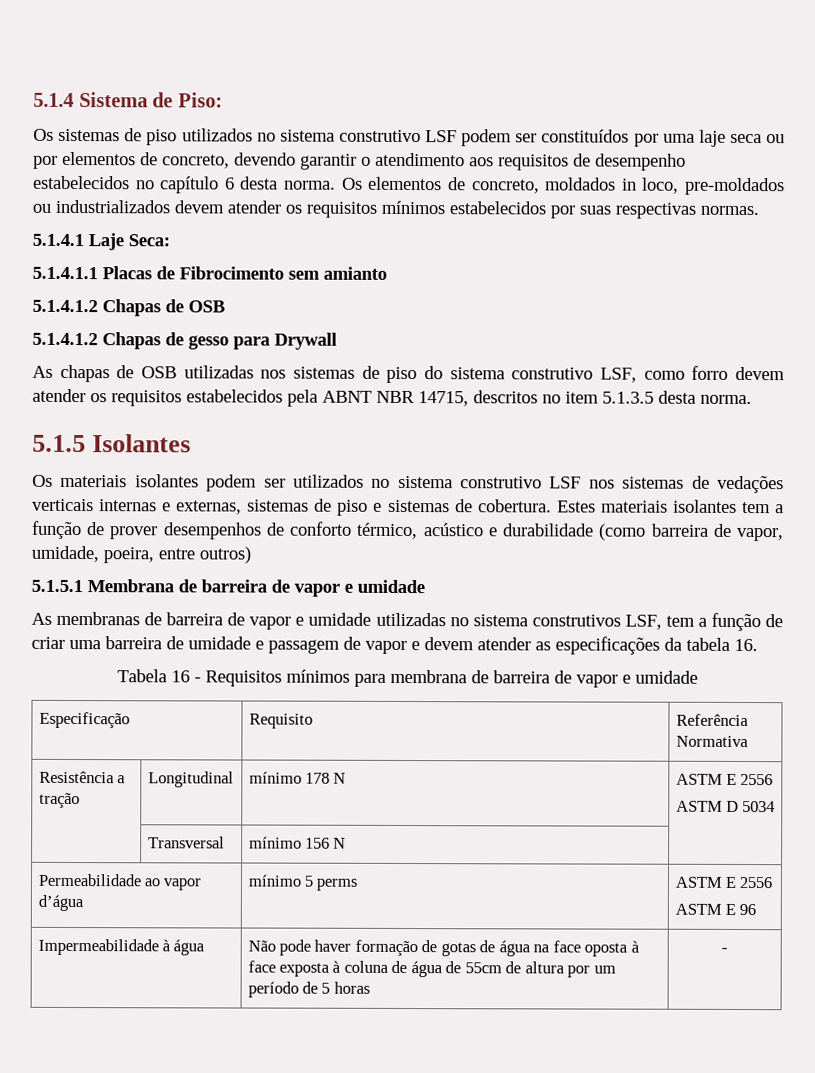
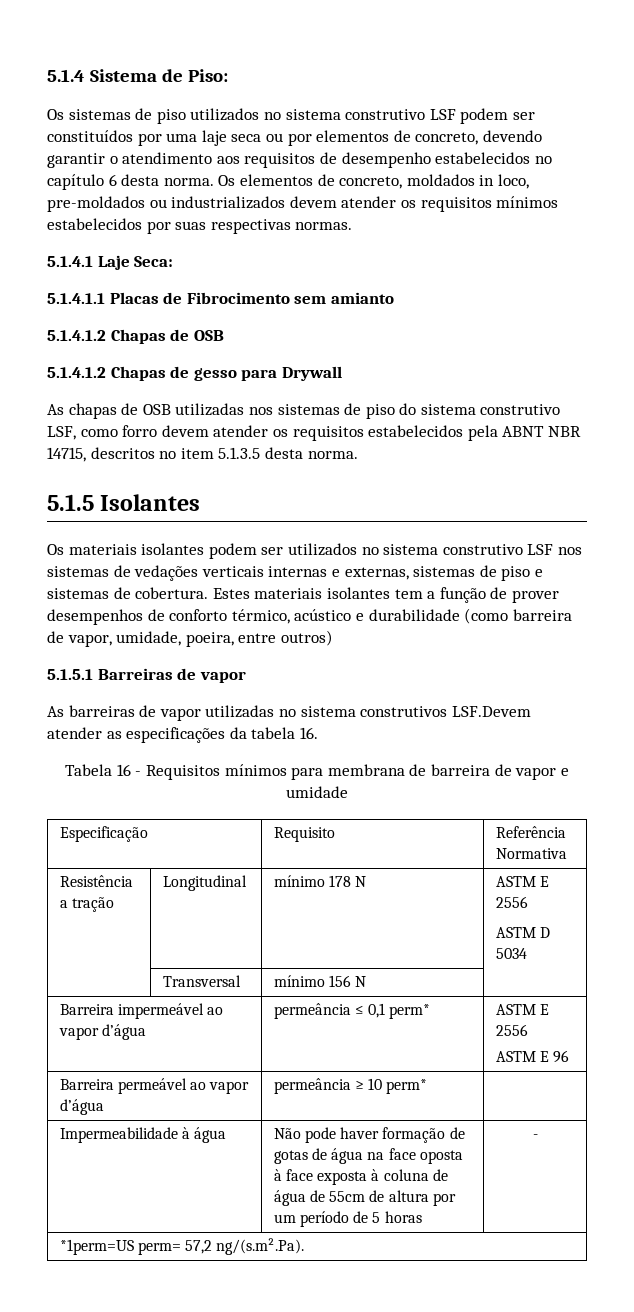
[87,579,425,597] [31,611,783,632] [31,636,474,654] Membrana de barreira de vapor e umidade // As membranas de barreira de vapor e umidade utilizadas no sistema construtivos LSF, tem a função de criar uma barreira de umidade e passagem de vapor e devem -> [97,668,246,683] [47,705,531,721] Barreiras de vapor // As barreiras de vapor utilizadas no sistema construtivos LSF.Devem
[37,873,202,891] [37,894,84,912] [247,874,358,891] Permeabilidade ao vapor d’água | mínimo 5 perms -> [59,1003,224,1019] [58,1024,147,1040] [273,1003,431,1019] Barreira impermeável ao vapor d’água | permeância ≤ 0,1 perm*
(757, 909) none -> [59,1078,250,1094] [59,1099,104,1115] [273,1078,428,1094] // Barreira permeável ao vapor d’água | permeância ≥ 10 perm* |
(728, 950) none -> [59,1238,305,1255] // *1perm=US perm= 57,2 ng/(s.m².Pa).

